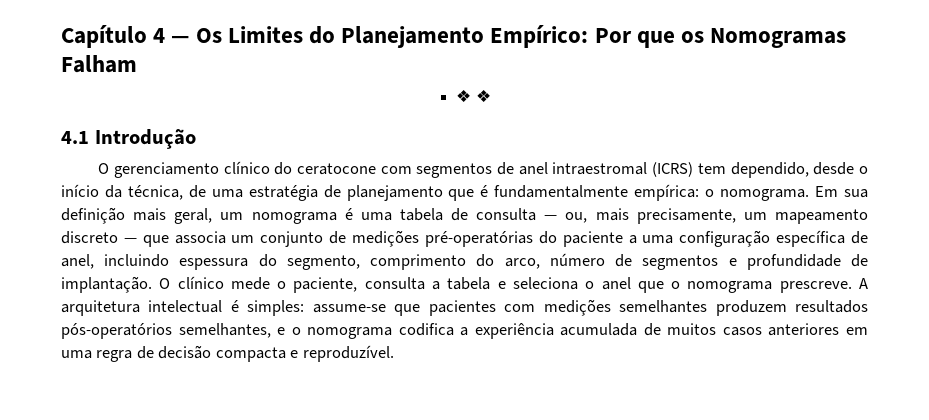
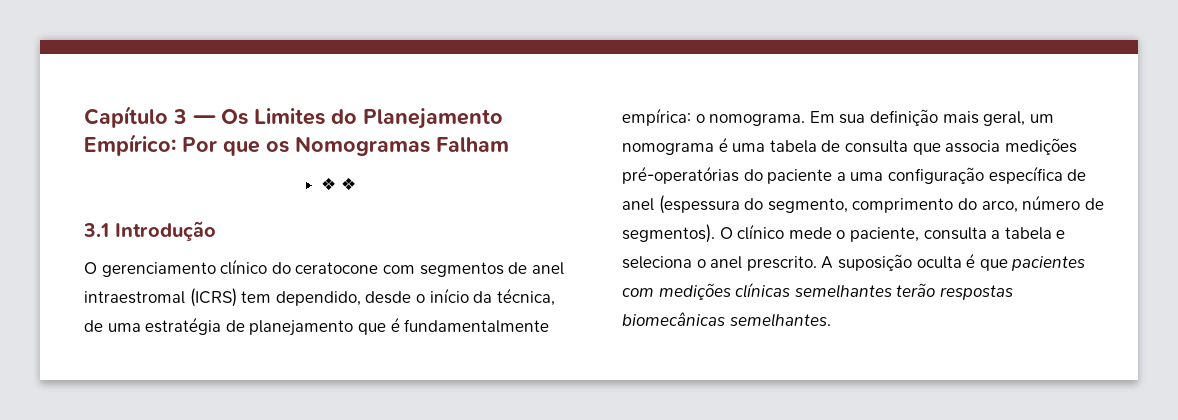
[153,28,166,43] 4 -> [173,109,187,124] 3
[61,131,89,144] 4.1 -> [83,223,109,237] 3.1
[544,208,868,224] [61,231,347,247] — ou, mais precisamente, um mapeamento discreto — que associa um conjunto de -> [912,140,1001,155] que associa
[61,254,249,270] anel, incluindo espessura -> [622,195,740,214] anel (espessura
[642,254,869,270] [61,276,152,293] segmentos e profundidade de implantação. -> [622,224,715,243] segmentos).
[637,278,868,293] [61,299,869,316] [61,323,869,339] [61,345,394,362] que o nomograma prescreve. A arquitetura intelectual é simples: assume-se que pacientes com medições semelhantes produzem resultados pós-operatórios semelhantes, e o nomograma codifica a experiência acumulada de muitos casos anteriores em uma regra de decisão compacta e reproduzível. -> [746,253,1086,271] [622,282,1013,300] [622,312,831,327] prescrito. A suposição oculta é que pacientes com medições clínicas semelhantes terão respostas biomecânicas semelhantes.

